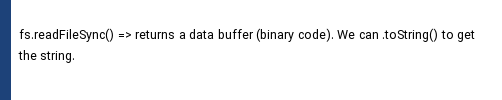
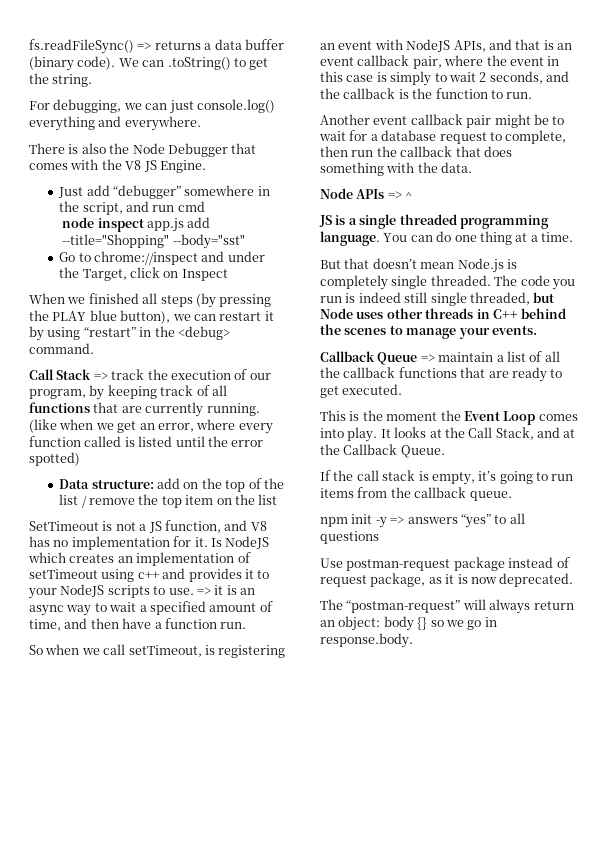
(76, 57) none -> [29,99,275,114] [29,116,201,131] [29,143,257,157] [29,159,206,173] [58,185,270,199] [59,201,205,215] [62,217,211,232] [62,234,245,249] [59,251,265,265] [59,267,228,281] [29,293,272,308] [29,310,274,324] [29,326,230,341] [29,343,94,354] [29,369,271,380] [29,385,227,400] [29,402,260,417] [29,419,273,434] [29,436,264,447] [29,452,80,466] [59,478,284,492] [59,494,278,508] [29,520,267,533] [29,536,270,550] [28,552,251,566] [29,568,270,582] [28,584,255,599] [29,601,273,616] [29,618,247,631] [29,644,286,658] [320,39,572,52] [320,55,560,69] [320,71,569,86] [320,88,533,99] [320,114,565,128] [319,130,567,144] [320,146,512,157] [320,162,473,176] [320,188,413,199] [319,214,549,229] [320,231,573,246] [320,258,517,273] [320,275,575,290] [320,292,555,306] [320,308,567,319] [320,324,537,339] [320,351,560,365] [320,367,563,382] [320,384,403,398] [320,410,578,425] [320,427,576,442] [320,444,445,458] [320,470,574,485] [320,487,512,501] [320,513,525,528] [320,531,379,544] [320,557,570,571] [320,573,574,587] [320,599,574,614] [320,616,497,631] [320,633,413,648] // For debugging, we can just console.log() everything and everywhere. // There is also the Node Debugger that comes with the V8 JS Engine. // Just add “debugger” somewhere in the script, and run cmd // node inspect app.js add --title="Shopping" --body="sst" // Go to chrome://inspect and under the Target, click on Inspect // When we finished all steps (by pressing the PLAY blue button), we can restart it by using “restart” in the <debug> command. // Call Stack => track the execution of our program, by keeping track of all functions that are currently running. (like when we get an error, where every function called is listed until the error spotted) // Data structure: add on the top of the list / remove the top item on the list // SetTimeout is not a JS function, and V8 has no implementation for it. Is NodeJS which creates an implementation of setTimeout using c++ and provides it to your NodeJS scripts to use. => it is an async way to wait a specified amount of time, and then have a function run. // So when we call setTimeout, is registering an event with NodeJS APIs, and that is an event callback pair, where the event in this case is simply to wait 2 seconds, and the callback is the function to run. // Another event callback pair might be to wait for a database request to complete, then run the callback that does something with the data. // Node APIs => ^ // JS is a single threaded programming language. You can do one thing at a time. // But that doesn’t mean Node.js is completely single threaded. The code you run is indeed still single threaded, but Node uses other threads in C++ behind the scenes to manage your events. // Callback Queue => maintain a list of all the callback functions that are ready to get executed. // This is the moment the Event Loop comes into play. It looks at the Call Stack, and at the Callback Queue. // If the call stack is empty, it’s going to run items from the callback queue. // npm init -y => answers “yes” to all questions // Use postman-request package instead of request package, as it is now deprecated. // The “postman-request” will always return an object: body {} so we go in response.body.

